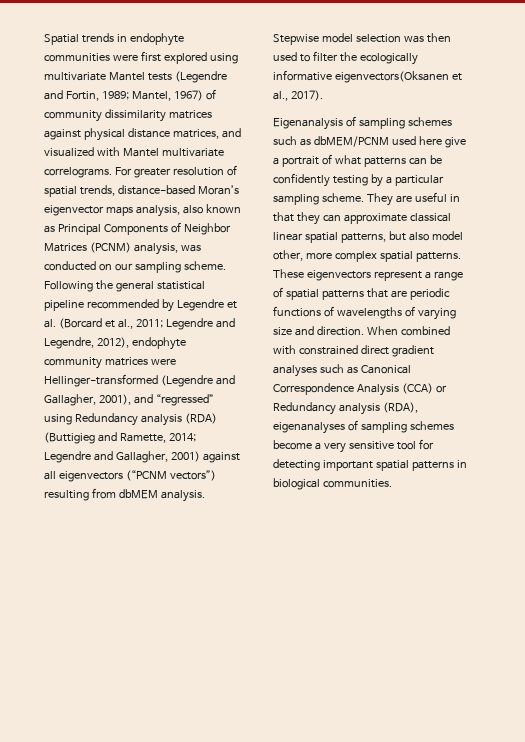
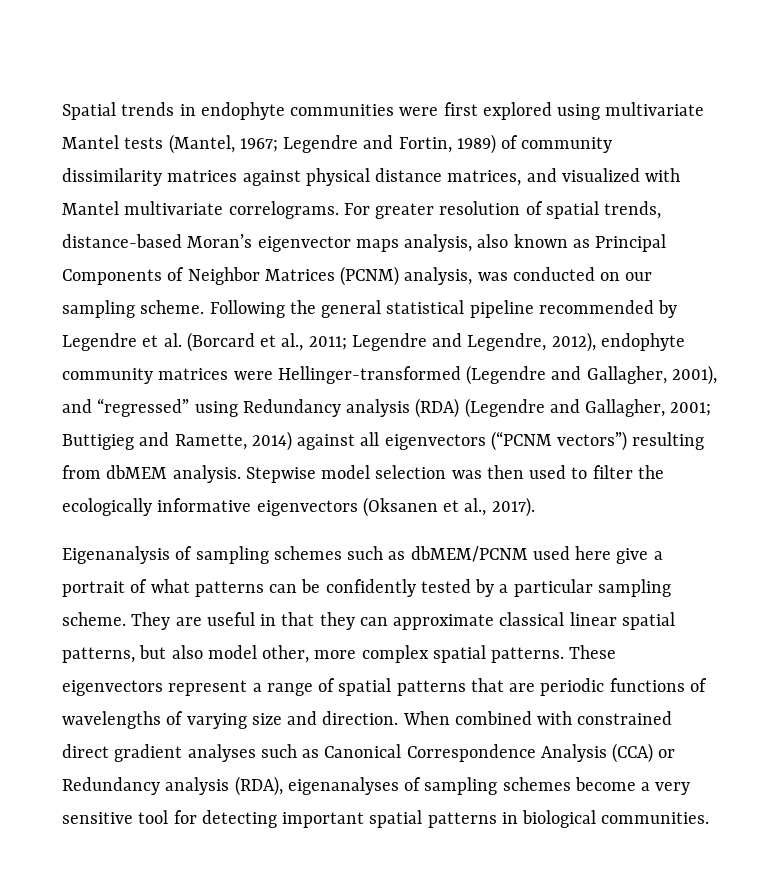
[174,71,227,83] [44,90,203,101] (Legendre and Fortin, 1989; Mantel, 1967) -> [168,134,496,154] (Mantel, 1967; Legendre and Fortin, 1989)
[44,432,196,444] [44,451,200,463] (Buttigieg and Ramette, 2014; Legendre and Gallagher, 2001) -> [464,398,712,418] [62,431,292,451] (Legendre and Gallagher, 2001; Buttigieg and Ramette, 2014)
[334,71,449,83] eigenvectors(Oksanen -> [256,497,438,517] eigenvectors (Oksanen
[332,175,368,186] testing -> [420,579,471,593] tested

